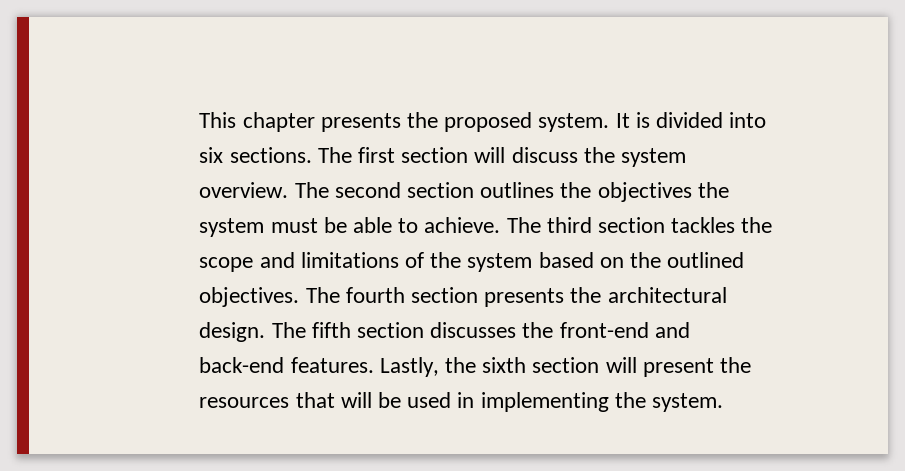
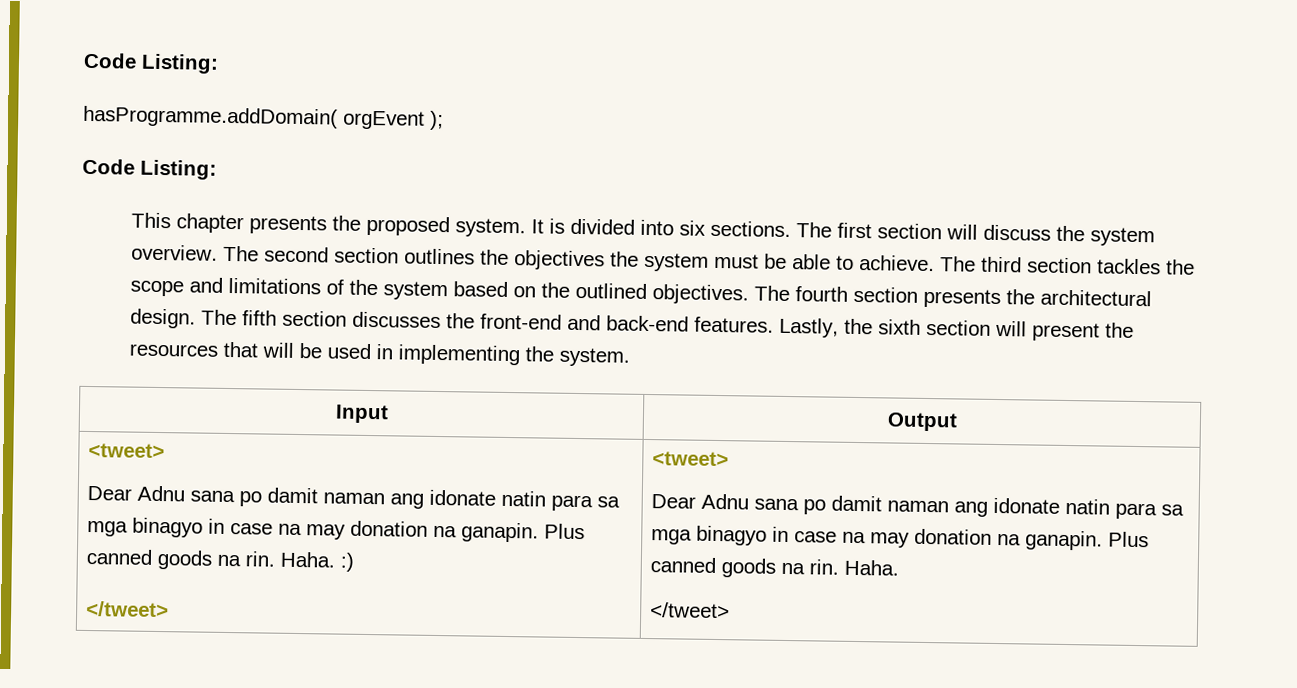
(199, 120) none -> [83,52,219,74] [83,105,444,131] [82,158,217,180] Code Listing: // hasProgramme.addDomain( orgEvent ); // Code Listing: //
(724, 402) none -> [334,404,389,424] [886,412,958,432] [88,442,166,459] [87,485,621,512] [87,517,586,543] [86,548,355,572] [86,600,170,618] [652,451,730,467] [651,493,1185,520] [651,525,1150,551] [650,557,900,578] [650,602,731,619] // Input | Output // <tweet> // Dear Adnu sana po damit naman ang idonate natin para sa mga binagyo in case na may donation na ganapin. Plus canned goods na rin. Haha. :) // </tweet> | <tweet> // Dear Adnu sana po damit naman ang idonate natin para sa mga binagyo in case na may donation na ganapin. Plus canned goods na rin. Haha. // </tweet>

